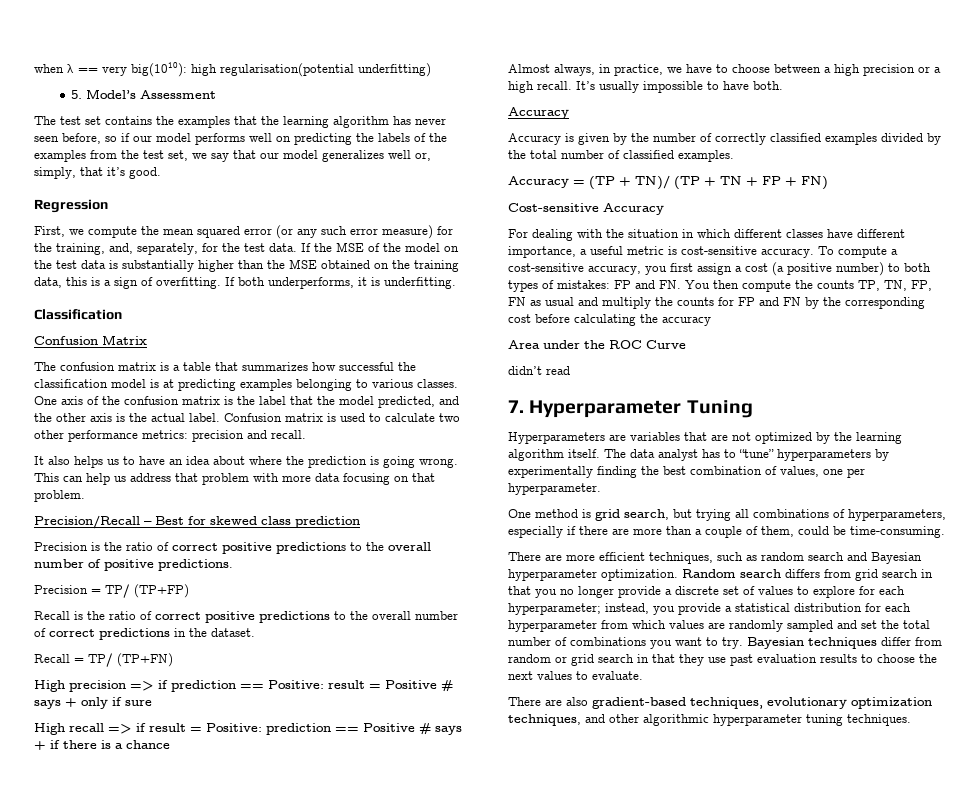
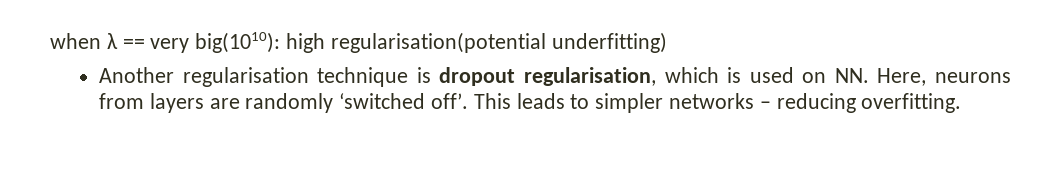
[71,89,217,99] [34,116,446,128] [34,133,447,145] [34,150,431,162] [34,167,161,179] [34,199,108,213] [34,225,453,239] [34,242,459,255] [34,259,459,272] [34,277,456,289] [34,309,122,320] [34,335,147,345] [34,362,416,371] [34,379,458,391] [34,396,459,408] [34,413,460,422] [34,430,306,442] [34,456,458,468] [34,473,435,485] [34,490,85,502] [34,515,360,529] [34,542,431,554] [34,559,233,571] [34,584,189,598] [34,611,458,623] [34,628,255,640] [34,653,173,667] [34,680,453,692] [34,697,152,709] [34,723,462,735] [34,740,170,750] [508,64,941,76] [508,81,783,93] [508,107,569,119] [508,133,941,145] [508,150,734,162] [508,175,828,190] [508,203,664,215] [508,229,905,241] [508,246,898,258] [508,262,931,276] [508,280,932,292] [508,297,925,309] [508,314,711,326] [508,340,686,349] [508,366,570,375] [508,400,753,418] [508,432,902,444] [508,449,889,461] [508,466,865,478] [508,483,601,495] [508,509,946,521] [508,526,945,538] [508,552,922,564] [508,569,933,581] [508,586,905,598] [508,603,911,615] [508,620,930,632] [508,637,942,649] [508,654,937,666] [508,671,643,680] [508,697,932,709] [508,714,911,726] 5. Model’s Assessment // The test set contains the examples that the learning algorithm has never seen before, so if our model performs well on predicting the labels of the examples from the test set, we say that our model generalizes well or, simply, that it’s good. // Regression // First, we compute the mean squared error (or any such error measure) for the training, and, separately, for the test data. If the MSE of the model on the test data is substantially higher than the MSE obtained on the training data, this is a sign of overfitting. If both underperforms, it is underfitting. // Classification // Confusion Matrix // The confusion matrix is a table that summarizes how successful the classification model is at predicting examples belonging to various classes. One axis of the confusion matrix is the label that the model predicted, and the other axis is the actual label. Confusion matrix is used to calculate two other performance metrics: precision and recall. // It also helps us to have an idea about where the prediction is going wrong. This can help us address that problem with more data focusing on that problem. // Precision/Recall – Best for skewed class prediction // Precision is the ratio of correct positive predictions to the overall number of positive predictions. // Precision = TP/ (TP+FP) // Recall is the ratio of correct positive predictions to the overall number of correct predictions in the dataset. // Recall = TP/ (TP+FN) // High precision => if prediction == Positive: result = Positive # says + only if sure // High recall => if result = Positive: prediction == Positive # says + if there is a chance // Almost always, in practice, we have to choose between a high precision or a high recall. It’s usually impossible to have both. // Accuracy // Accuracy is given by the number of correctly classified examples divided by the total number of classified examples. // Accuracy = (TP + TN)/ (TP + TN + FP + FN) // Cost-sensitive Accuracy // For dealing with the situation in which different classes have different importance, a useful metric is cost-sensitive accuracy. To compute a cost-sensitive accuracy, you first assign a cost (a positive number) to both types of mistakes: FP and FN. You then compute the counts TP, TN, FP, FN as usual and multiply the counts for FP and FN by the corresponding cost before calculating the accuracy // Area under the ROC Curve // didn’t read // 7. Hyperparameter Tuning // Hyperparameters are variables that are not optimized by the learning algorithm itself. The data analyst has to “tune” hyperparameters by experimentally finding the best combination of values, one per hyperparameter. // One method is grid search, but trying all combinations of hyperparameters, especially if there are more than a couple of them, could be time-consuming. // There are more efficient techniques, such as random search and Bayesian hyperparameter optimization. Random search differs from grid search in that you no longer provide a discrete set of values to explore for each hyperparameter; instead, you provide a statistical distribution for each hyperparameter from which values are randomly sampled and set the total number of combinations you want to try. Bayesian techniques differ from random or grid search in that they use past evaluation results to choose the next values to evaluate. // There are also gradient-based techniques, evolutionary optimization techniques, and other algorithmic hyperparameter tuning techniques. -> [99,67,1011,87] [99,93,962,113] Another regularisation technique is dropout regularisation, which is used on NN. Here, neurons from layers are randomly ‘switched off’. This leads to simpler networks – reducing overfitting.

